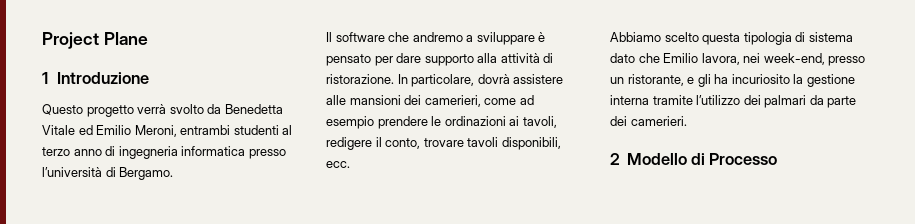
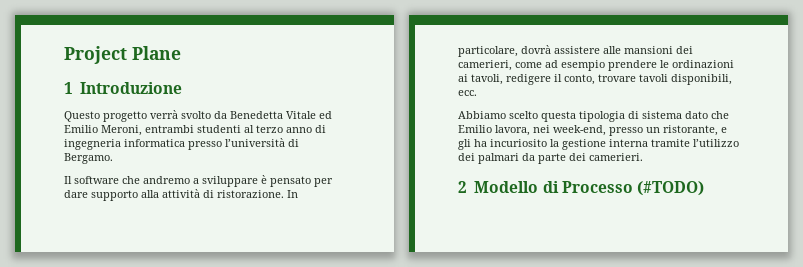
(778, 159) none -> [636,181,704,196] (#TODO)

